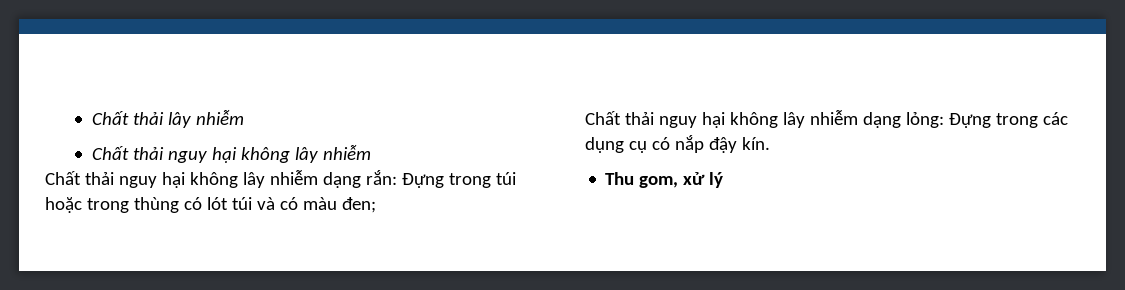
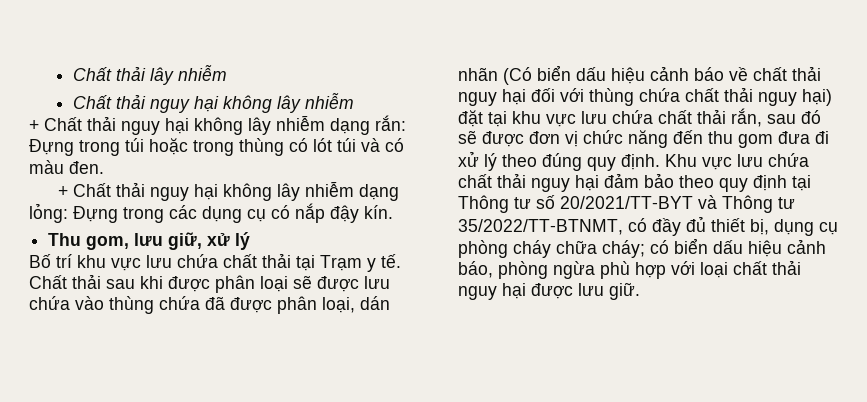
(372, 152) none -> [29,120,39,131] +
[341,197,376,213] đen; // -> [69,161,104,174] [57,186,68,197] đen. // +
[683,172,724,188] xử lý -> [134,232,251,250] [29,253,401,272] [29,274,390,293] [29,296,390,314] [458,65,821,85] [458,87,832,106] [458,108,821,127] [458,130,829,148] [458,151,809,171] [458,173,811,192] [458,195,795,213] [458,216,838,236] [458,238,826,258] [458,260,801,279] [458,282,640,300] lưu giữ, xử lý // Bố trí khu vực lưu chứa chất thải tại Trạm y tế. Chất thải sau khi được phân loại sẽ được lưu chứa vào thùng chứa đã được phân loại, dán nhãn (Có biển dấu hiệu cảnh báo về chất thải nguy hại đối với thùng chứa chất thải nguy hại) đặt tại khu vực lưu chứa chất thải rắn, sau đó sẽ được đơn vị chức năng đến thu gom đưa đi xử lý theo đúng quy định. Khu vực lưu chứa chất thải nguy hại đảm bảo theo quy định tại Thông tư số 20/2021/TT-BYT và Thông tư 35/2022/TT-BTNMT, có đầy đủ thiết bị, dụng cụ phòng cháy chữa cháy; có biển dấu hiệu cảnh báo, phòng ngừa phù hợp với loại chất thải nguy hại được lưu giữ.

